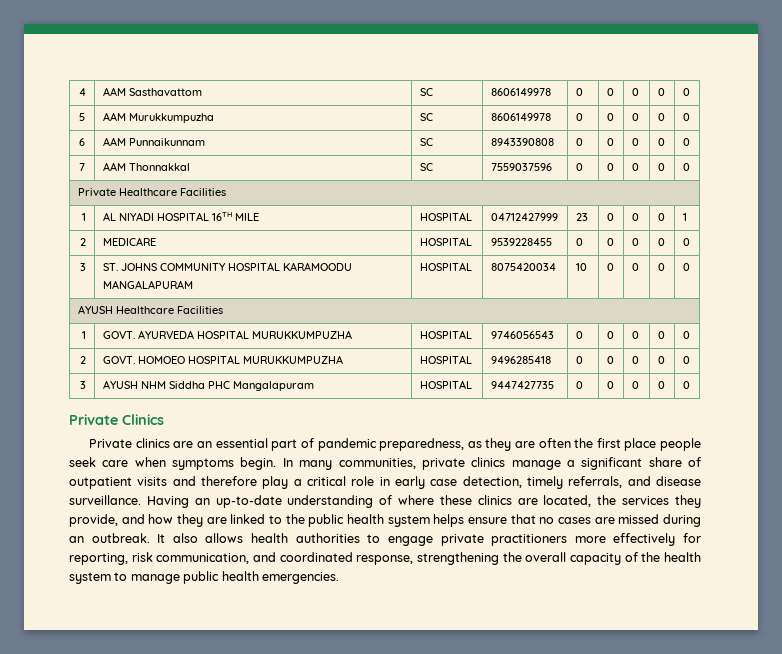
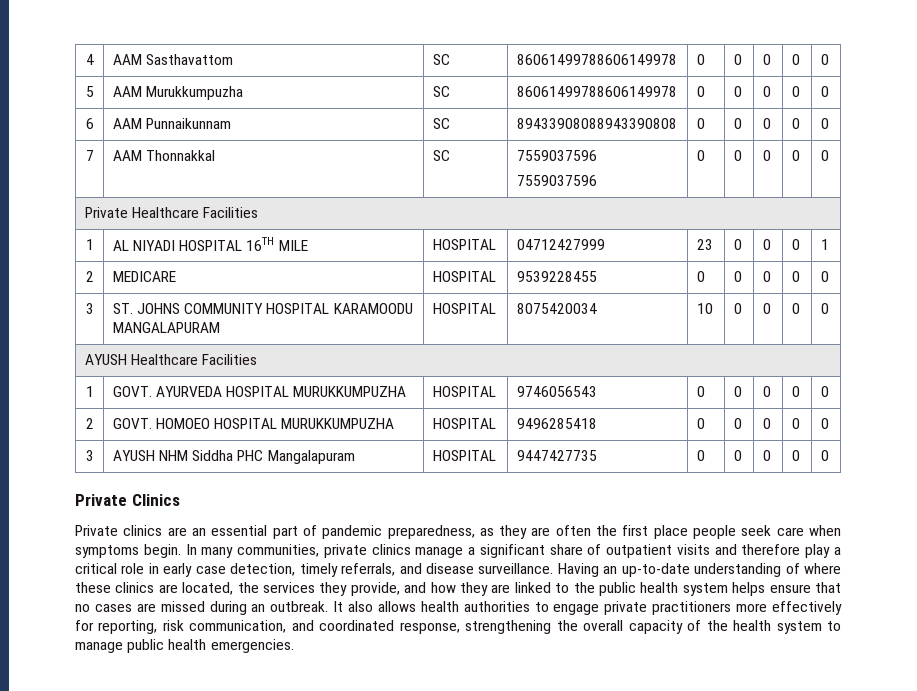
[490,88,551,96] 8606149978 -> [516,54,677,65] 86061499788606149978
[490,113,551,121] 8606149978 -> [516,86,677,97] 86061499788606149978
[490,138,554,146] 8943390808 -> [516,118,677,129] 89433908088943390808
(552, 167) none -> [516,175,597,186] // 7559037596

